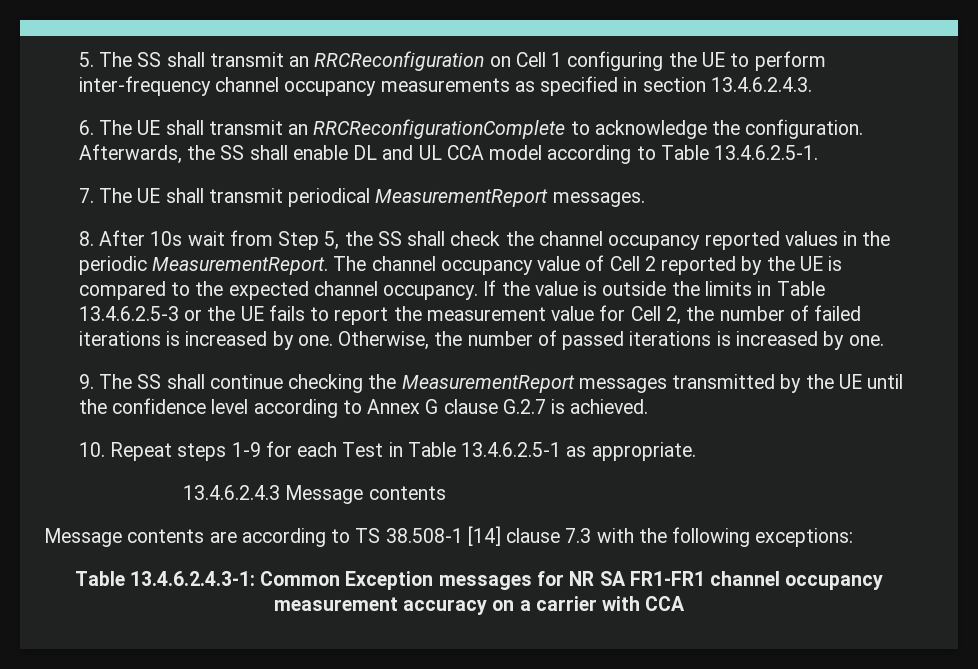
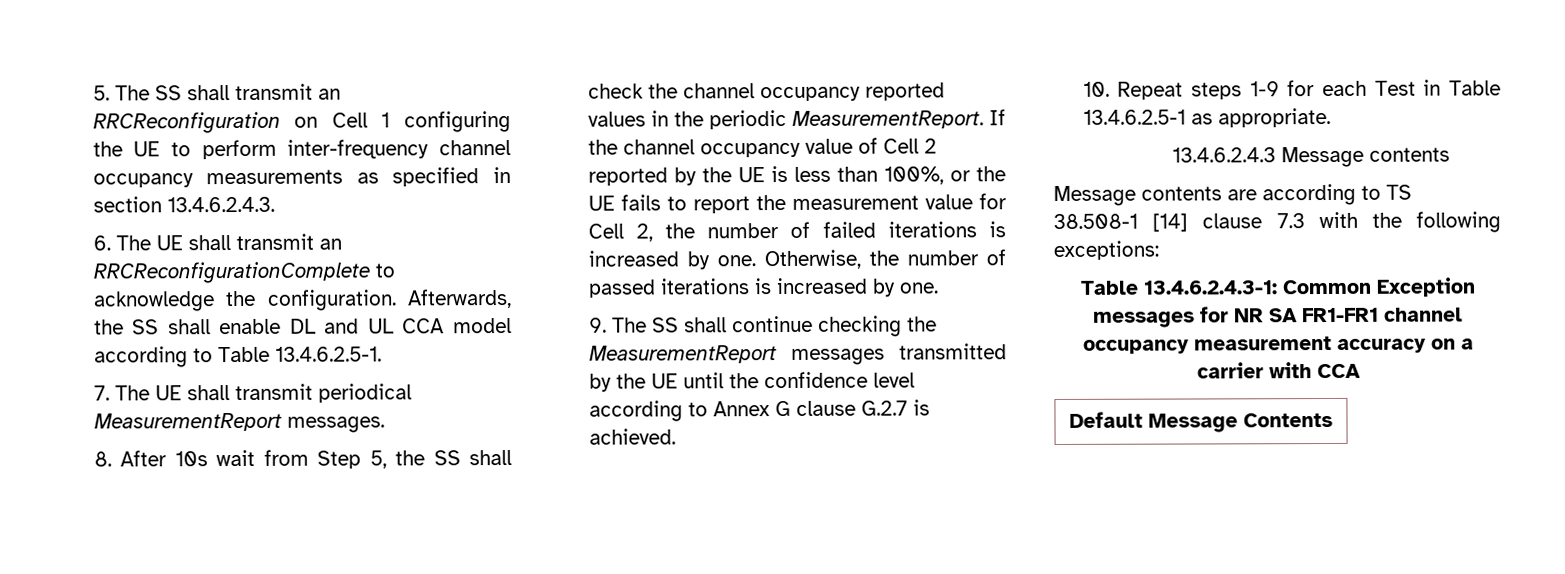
[333,256,367,271] The -> [989,109,1006,126] [587,139,618,155] If the
[78,280,825,300] [78,306,179,321] compared to the expected channel occupancy. If the value is outside the limits in Table 13.4.6.2.5-3 -> [793,166,944,185] less than 100%,
(686, 603) none -> [1069,411,1333,433] // Default Message Contents

